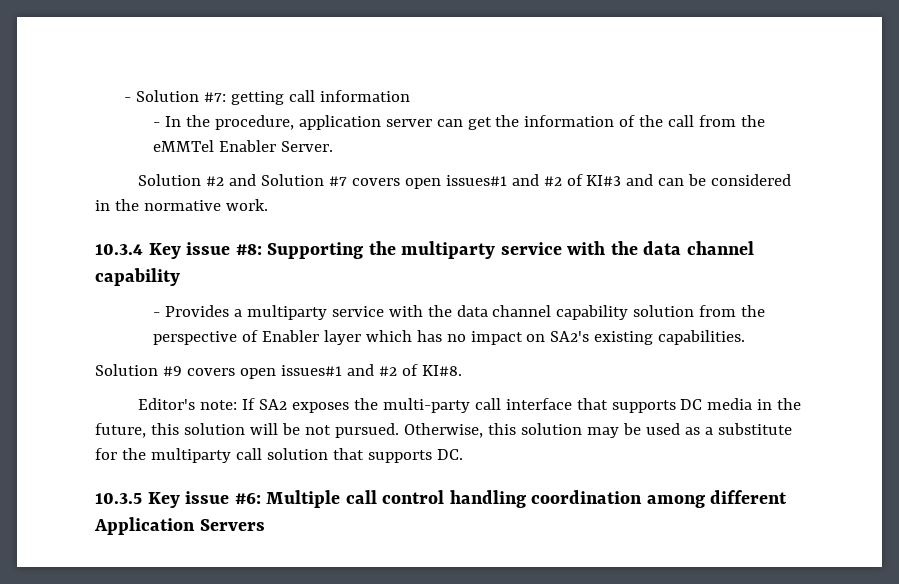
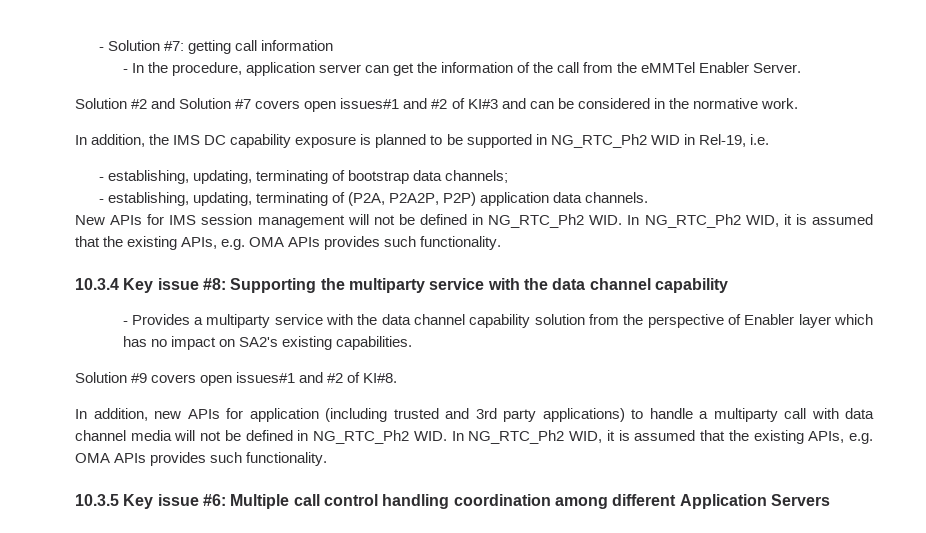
(268, 205) none -> [75,134,769,148] [98,170,509,184] [98,192,649,206] [75,214,873,228] [75,236,502,250] // In addition, the IMS DC capability exposure is planned to be supported in NG_RTC_Ph2 WID in Rel-19, i.e. // - establishing, updating, terminating of bootstrap data channels; // - establishing, updating, terminating of (P2A, P2A2P, P2P) application data channels. // New APIs for IMS session management will not be defined in NG_RTC_Ph2 WID. In NG_RTC_Ph2 WID, it is assumed that the existing APIs, e.g. OMA APIs provides such functionality.
[137,398,802,413] [95,423,792,438] [95,448,463,463] Editor's note: If SA2 exposes the multi-party call interface that supports DC media in the future, this solution will be not pursued. Otherwise, this solution may be used as a substitute for the multiparty call solution that supports DC. -> [75,408,874,422] [75,430,873,444] [75,452,328,466] In addition, new APIs for application (including trusted and 3rd party applications) to handle a multiparty call with data channel media will not be defined in NG_RTC_Ph2 WID. In NG_RTC_Ph2 WID, it is assumed that the existing APIs, e.g. OMA APIs provides such functionality.

